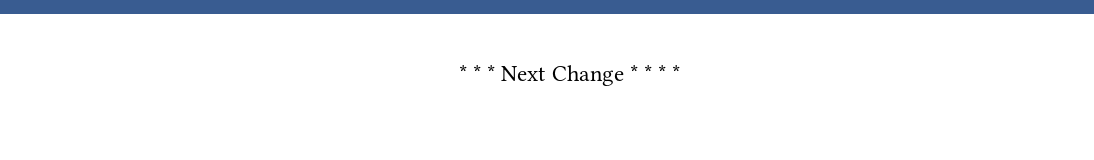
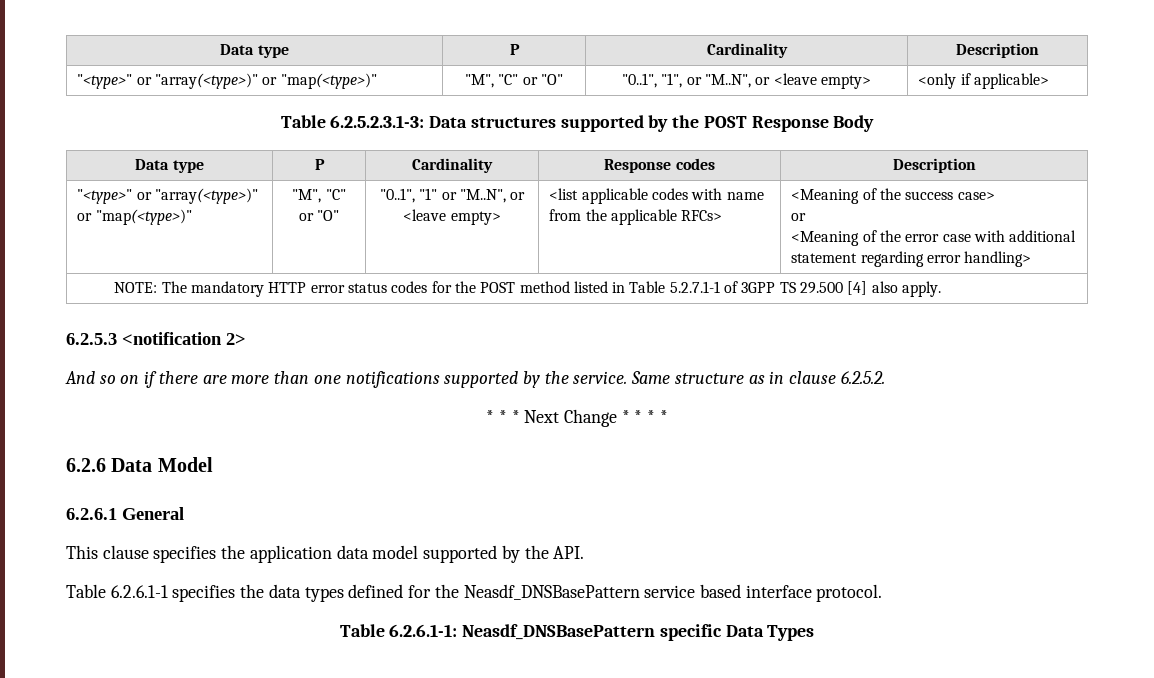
(458, 72) none -> [220,44,289,58] [509,44,520,55] [706,43,788,58] [956,43,1039,58] [77,73,377,89] [465,74,563,88] [622,73,871,89] [918,73,1049,89] [280,115,875,132] [135,159,204,173] [314,159,325,170] [412,158,493,173] [604,158,715,173] [892,158,976,173] [77,188,258,204] [77,209,192,225] [292,189,346,203] [298,210,340,221] [379,188,526,203] [403,209,501,225] [549,188,764,204] [549,209,723,225] [791,188,995,204] [791,213,807,221] [791,230,1077,246] [791,251,1032,267] [114,281,942,297] [66,332,246,345] [65,371,885,388] Data type | P | Cardinality | Description // "<type>" or "array(<type>)" or "map(<type>)" | "M", "C" or "O" | "0..1", "1", or "M..N", or <leave empty> | <only if applicable> // Table 6.2.5.2.3.1-3: Data structures supported by the POST Response Body // Data type | P | Cardinality | Response codes | Description // "<type>" or "array(<type>)" or "map(<type>)" | "M", "C" or "O" | "0..1", "1" or "M..N", or <leave empty> | <list applicable codes with name from the applicable RFCs> | <Meaning of the success case> // or // <Meaning of the error case with additional statement regarding error handling> // NOTE: The mandatory HTTP error status codes for the POST method listed in Table 5.2.7.1-1 of 3GPP TS 29.500 [4] also apply. // 6.2.5.3 <notification 2> // And so on if there are more than one notifications supported by the service. Same structure as in clause 6.2.5.2. //
(681, 72) none -> [66,457,213,472] [66,507,184,520] [66,545,585,563] [66,584,883,602] [339,624,815,641] // 6.2.6 Data Model // 6.2.6.1 General // This clause specifies the application data model supported by the API. // Table 6.2.6.1-1 specifies the data types defined for the Neasdf_DNSBasePattern service based interface protocol. // Table 6.2.6.1-1: Neasdf_DNSBasePattern specific Data Types

